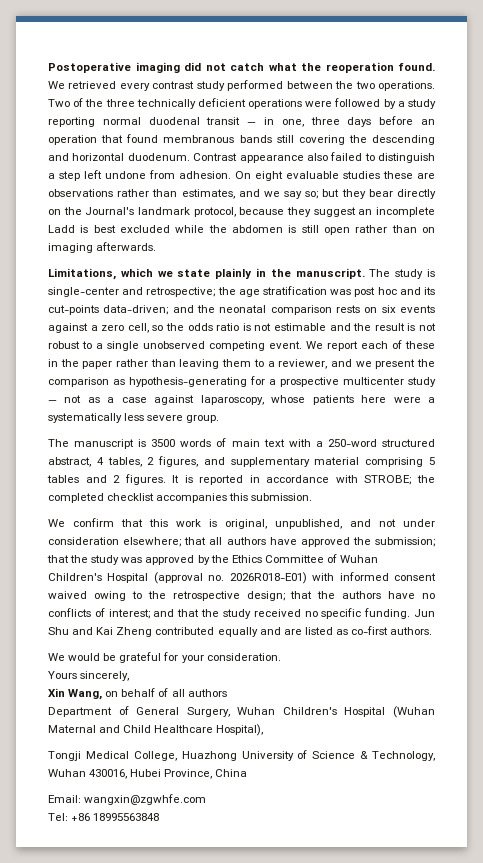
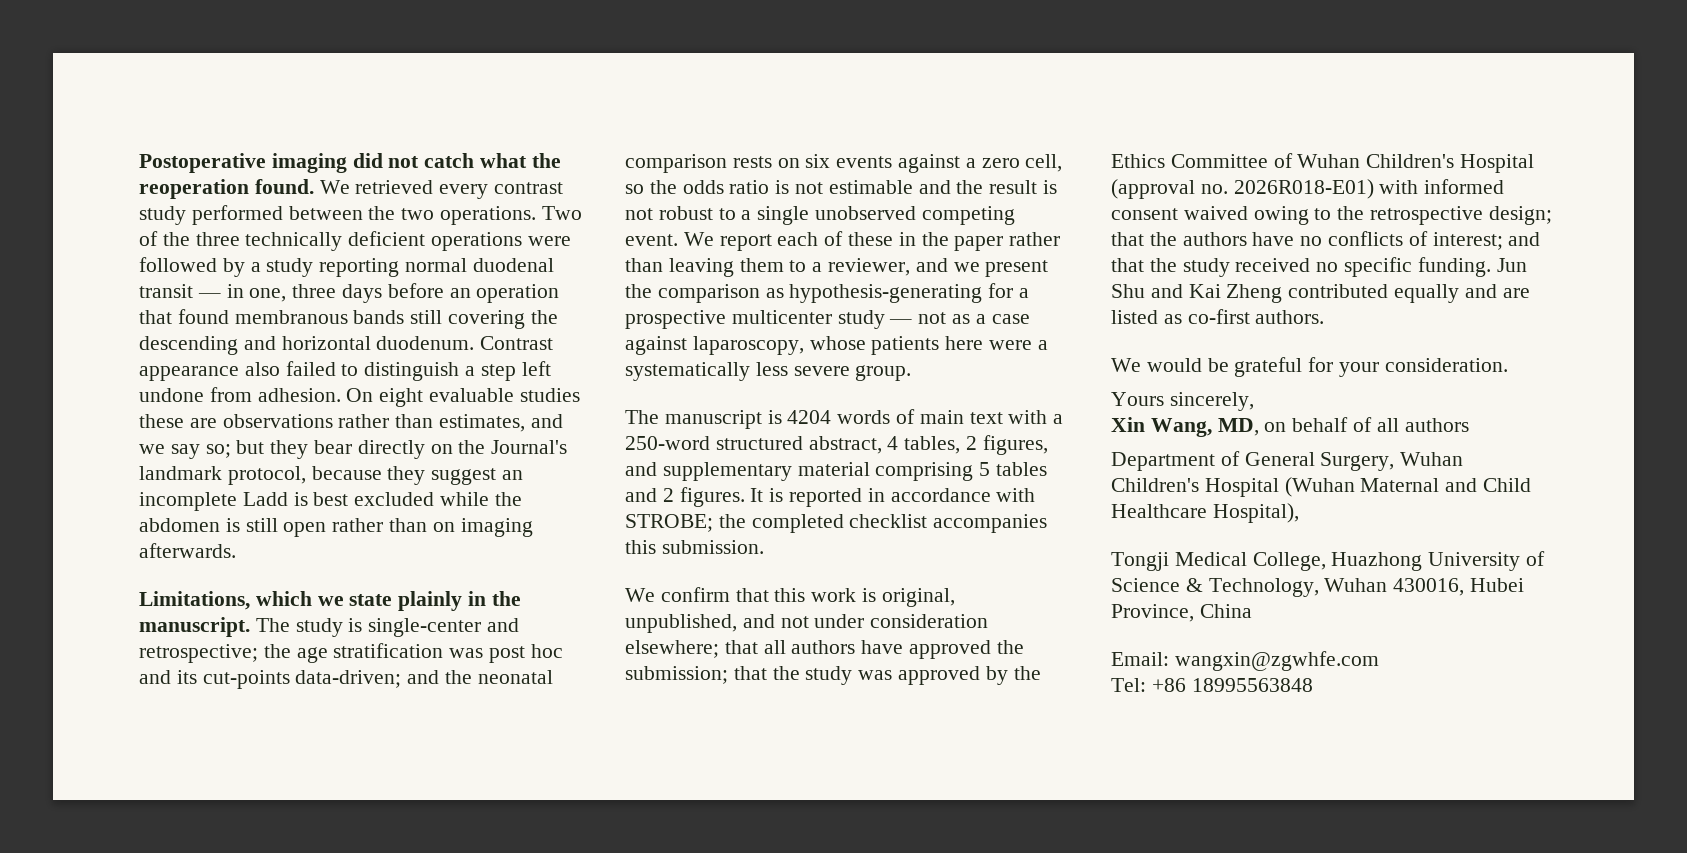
[151,439,176,447] 3500 -> [787,410,832,424] 4204
(103, 694) none -> [1217,418,1259,436] MD,

